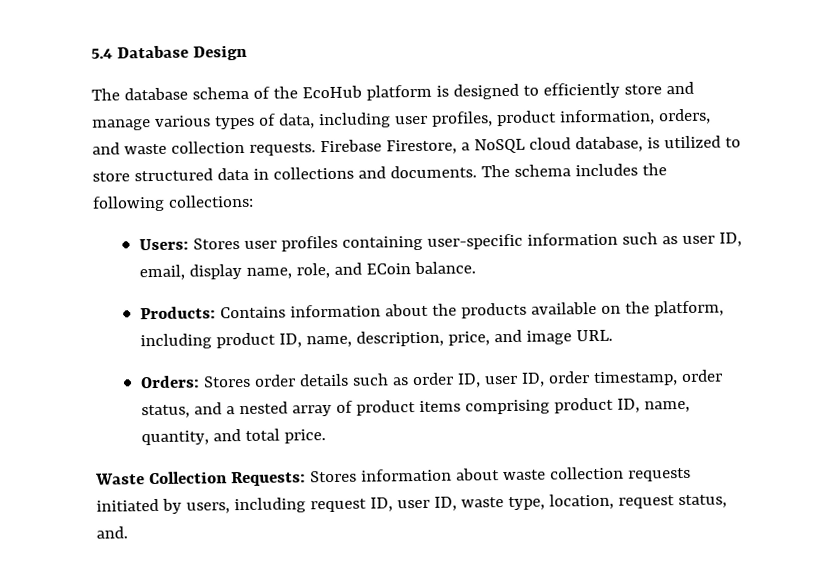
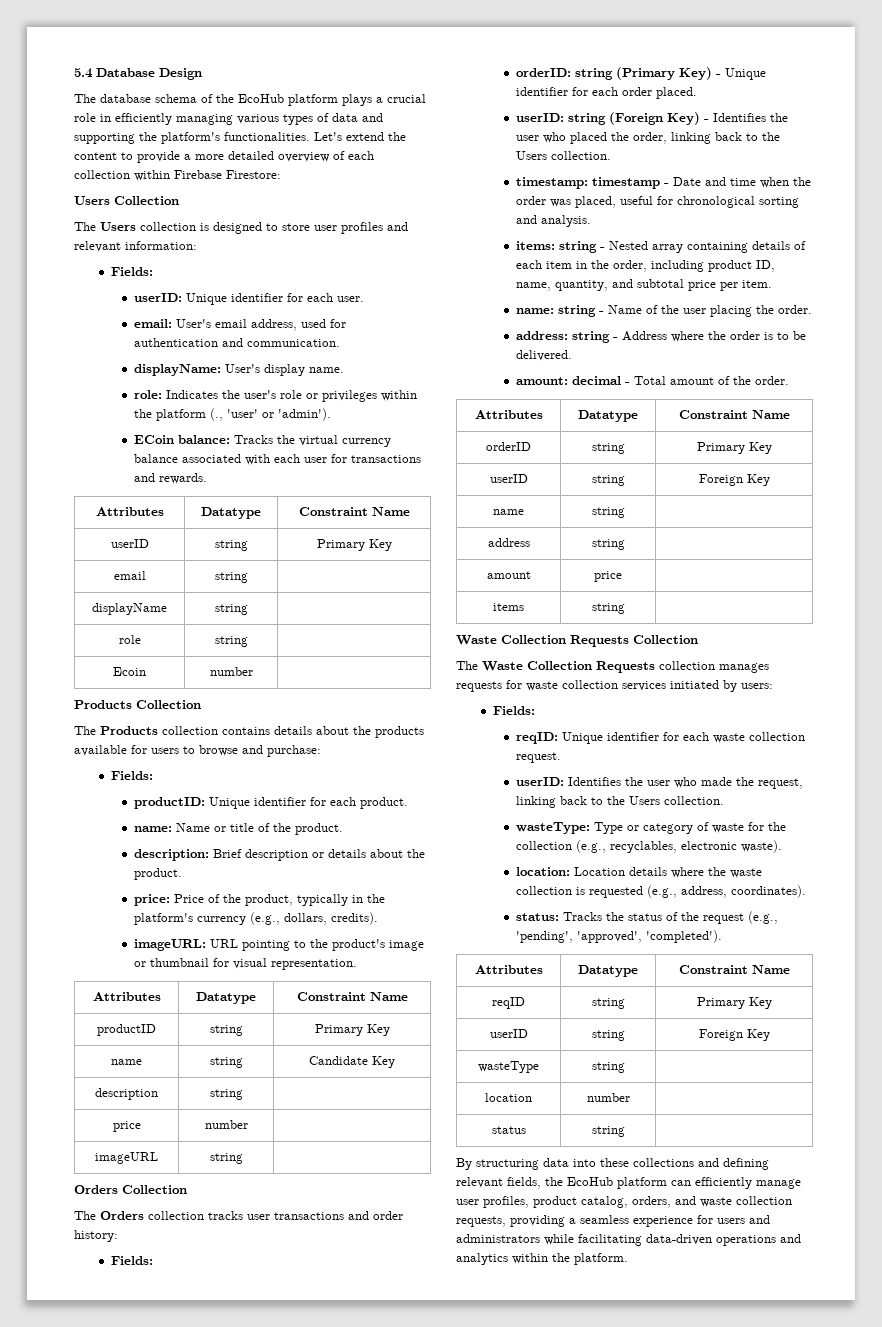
[435,81,694,100] [92,108,711,131] [92,135,741,156] [92,163,667,182] [92,194,254,212] [138,232,742,252] [138,261,476,281] [139,300,724,320] [139,329,613,350] [139,369,723,389] [140,397,690,419] [140,428,326,446] [95,466,691,487] is designed to efficiently store and manage various types of data, including user profiles, product information, orders, and waste collection requests. Firebase Firestore, a NoSQL cloud database, is utilized to store structured data in collections and documents. The schema includes the following collections: // Users: Stores user profiles containing user-specific information such as user ID, email, display name, role, and ECoin balance. // Products: Contains information about the products available on the platform, including product ID, name, description, price, and image URL. // Orders: Stores order details such as order ID, user ID, order timestamp, order status, and a nested array of product items comprising product ID, name, quantity, and total price. // Waste Collection Requests: Stores information about waste collection requests -> [342,94,426,106] [74,113,383,125] [74,132,406,144] [74,151,374,163] [74,170,281,181] [74,196,179,205] [74,222,408,234] [74,241,197,252] [110,267,153,276] [133,293,364,305] [133,319,346,331] [133,338,340,347] [133,364,344,376] [133,390,417,402] [133,408,331,421] [133,435,391,447] [133,454,421,465] [133,473,207,484] [95,507,164,516] [201,507,261,519] [298,507,410,516] [110,539,149,548] [214,540,248,551] [316,539,392,551] [113,571,146,580] [214,572,248,583] [92,603,167,615] [214,604,248,615] [118,635,141,644] [214,636,248,647] [113,667,146,676] [209,667,253,676] [74,700,201,709] [74,726,424,738] [74,745,321,757] [110,771,153,780] [133,797,408,809] [133,823,343,835] [133,849,425,861] [133,868,182,880] [133,894,385,906] [133,912,378,925] [133,939,424,951] [133,958,357,970] [92,992,161,1001] [196,992,256,1004] [296,992,408,1001] [97,1024,156,1036] [209,1025,243,1036] [314,1024,390,1036] [111,1059,142,1065] [209,1057,243,1068] [309,1056,395,1068] [95,1088,158,1100] [209,1089,243,1100] [112,1121,141,1132] [204,1120,248,1129] [95,1152,158,1164] [209,1153,243,1164] [74,1185,187,1194] [74,1211,403,1220] [74,1230,118,1242] [110,1256,153,1265] [515,67,766,80] [515,87,697,99] [515,112,788,125] [515,132,780,144] [515,151,611,160] [515,177,811,189] [515,196,799,208] [515,215,591,227] [515,241,806,253] [515,260,775,272] [515,279,772,291] [515,305,812,317] [515,331,806,343] [515,350,572,361] [515,376,789,385] [474,410,543,419] [578,410,638,422] [678,410,790,419] [486,442,531,451] [591,443,625,454] [696,442,772,454] [489,474,528,483] [591,475,625,486] [698,474,770,486] [493,509,524,515] [591,507,625,518] [487,538,530,547] [591,539,625,550] [486,571,531,579] [594,571,622,582] [493,603,524,611] [591,603,625,614] [456,635,698,647] [456,661,769,673] [456,680,666,692] plays a crucial role in efficiently managing various types of data and supporting the platform's functionalities. Let's extend the content to provide a more detailed overview of each collection within Firebase Firestore: // Users Collection // The Users collection is designed to store user profiles and relevant information: // Fields: // userID: Unique identifier for each user. // email: User's email address, used for authentication and communication. // displayName: User's display name. // role: Indicates the user's role or privileges within the platform (., 'user' or 'admin'). // ECoin balance: Tracks the virtual currency balance associated with each user for transactions and rewards. // Attributes | Datatype | Constraint Name // userID | string | Primary Key // email | string | // displayName | string | // role | string | // Ecoin | number | // Products Collection // The Products collection contains details about the products available for users to browse and purchase: // Fields: // productID: Unique identifier for each product. // name: Name or title of the product. // description: Brief description or details about the product. // price: Price of the product, typically in the platform's currency (e.g., dollars, credits). // imageURL: URL pointing to the product's image or thumbnail for visual representation. // Attributes | Datatype | Constraint Name // productID | string | Primary Key // name | string | Candidate Key // description | string | // price | number | // imageURL | string | // Orders Collection // The Orders collection tracks user transactions and order history: // Fields: // orderID: string (Primary Key) - Unique identifier for each order placed. // userID: string (Foreign Key) - Identifies the user who placed the order, linking back to the Users collection. // timestamp: timestamp - Date and time when the order was placed, useful for chronological sorting and analysis. // items: string - Nested array containing details of each item in the order, including product ID, name, quantity, and subtotal price per item. // name: string - Name of the user placing the order. // address: string - Address where the order is to be delivered. // amount: decimal - Total amount of the order. // Attributes | Datatype | Constraint Name // orderID | string | Primary Key // userID | string | Foreign Key // name | string | // address | string | // amount | price | // items | string | // Waste Collection Requests Collection // The Waste Collection Requests collection manages requests for waste collection services
[185,493,727,514] [96,526,128,539] users, including request ID, user ID, waste type, location, request status, and. -> [741,683,773,689] [492,706,535,715] [515,732,805,744] [515,752,561,763] [515,777,803,789] [515,796,724,808] [515,822,786,834] [515,840,782,853] [515,867,762,878] [515,885,806,898] [515,911,778,924] [515,930,722,943] [474,965,543,974] [578,965,638,977] [678,965,790,974] [492,997,525,1009] [591,998,625,1009] [696,997,772,1009] [489,1029,528,1038] [591,1030,625,1041] [698,1029,770,1041] [478,1061,539,1073] [591,1062,625,1073] [485,1093,532,1102] [586,1093,630,1102] [491,1126,526,1134] [591,1126,625,1137] [456,1158,769,1170] [456,1177,801,1189] [456,1196,792,1208] [456,1215,770,1227] [456,1234,801,1246] [456,1253,628,1265] users: // Fields: // reqID: Unique identifier for each waste collection request. // userID: Identifies the user who made the request, linking back to the Users collection. // wasteType: Type or category of waste for the collection (e.g., recyclables, electronic waste). // location: Location details where the waste collection is requested (e.g., address, coordinates). // status: Tracks the status of the request (e.g., 'pending', 'approved', 'completed'). // Attributes | Datatype | Constraint Name // reqID | string | Primary Key // userID | string | Foreign Key // wasteType | string | // location | number | // status | string | // By structuring data into these collections and defining relevant fields, the EcoHub platform can efficiently manage user profiles, product catalog, orders, and waste collection requests, providing a seamless experience for users and administrators while facilitating data-driven operations and analytics within the platform.

